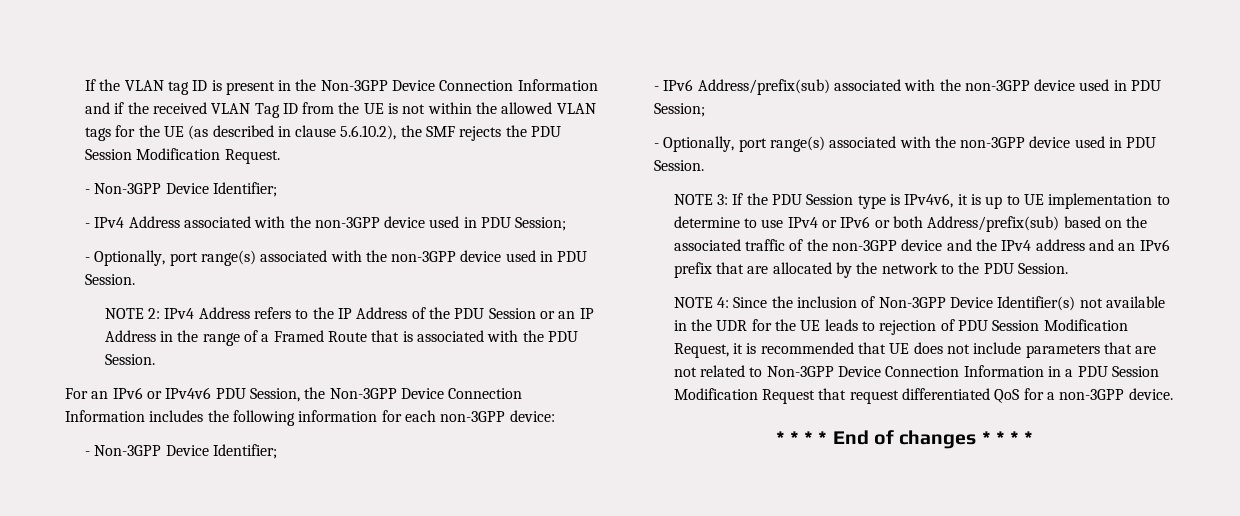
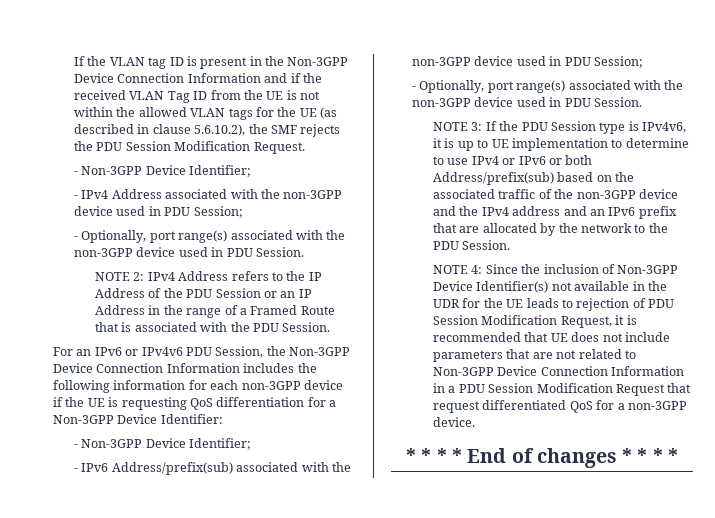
[509,410,555,422] device: -> [303,380,343,390] [53,397,336,410] [53,414,223,424] device if the UE is requesting QoS differentiation for a Non-3GPP Device Identifier:

